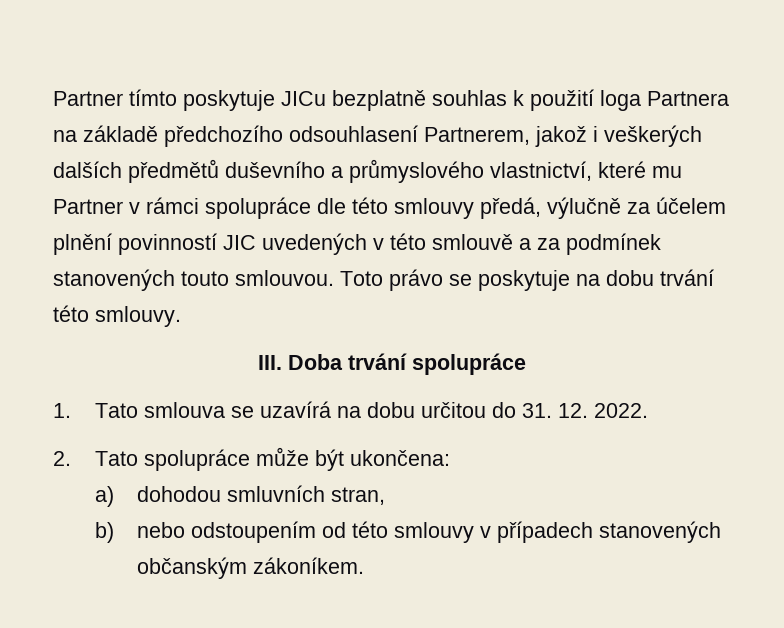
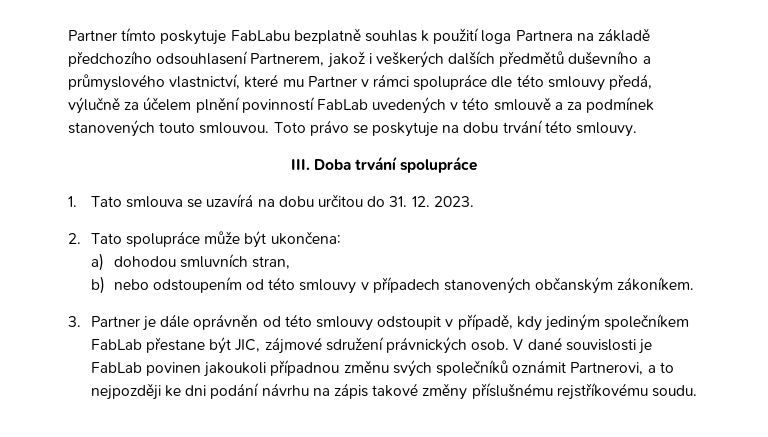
[281,91,326,106] JICu -> [230,30,290,41] FabLabu
[223,235,256,250] JIC -> [316,99,368,110] FabLab
[594,403,649,418] 2022. -> [433,196,474,207] 2023.
(365, 565) none -> [68,314,690,331] [90,337,652,354] [90,360,674,377] [90,383,697,400] // 3. Partner je dále oprávněn od této smlouvy odstoupit v případě, kdy jediným společníkem FabLab přestane být JIC, zájmové sdružení právnických osob. V dané souvislosti je FabLab povinen jakoukoli případnou změnu svých společníků oznámit Partnerovi, a to nejpozději ke dni podání návrhu na zápis takové změny příslušnému rejstříkovému soudu.

